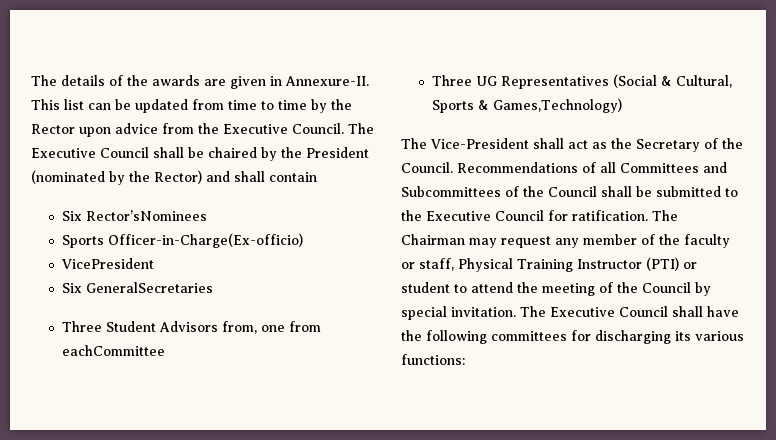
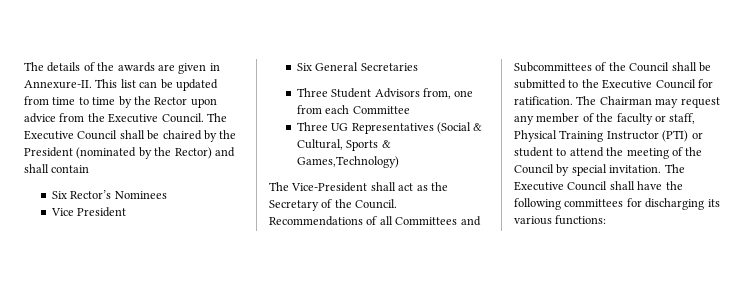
[85,210,207,221] [61,233,303,248] [61,258,154,269] [61,282,213,293] Rector’sNominees // Sports Officer-in-Charge(Ex-officio) // VicePresident // Six GeneralSecretaries -> [70,190,167,199] [50,207,127,217] [296,62,418,71] Rector’s Nominees // Vice President // Six General Secretaries
[61,345,165,356] eachCommittee -> [325,105,410,114] each Committee

